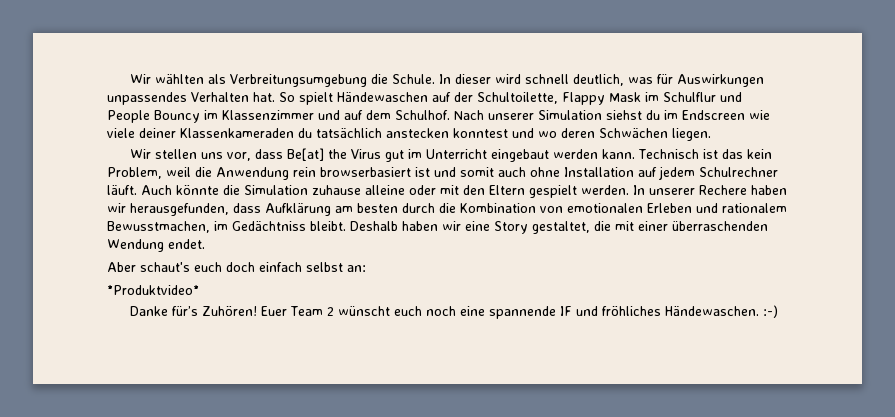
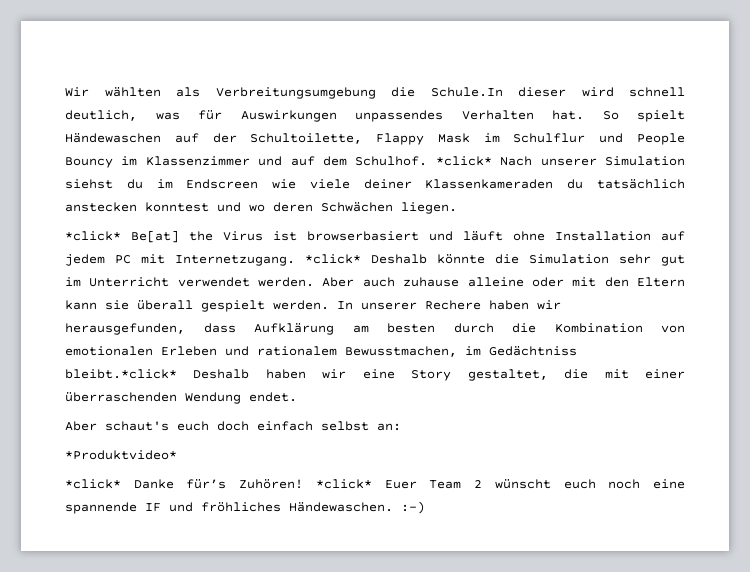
[392,74,452,84] Schule. In -> [430,87,503,97] Schule.In
(450, 115) none -> [435,156,492,166] *click*
[130,148,773,162] [107,166,778,180] [107,184,308,195] Wir stellen uns vor, dass Be[at] the Virus gut im Unterricht eingebaut werden kann. Technisch ist das kein Problem, weil die Anwendung rein browserbasiert ist und somit auch ohne Installation auf jedem Schulrechner läuft. Auch könnte die Simulation -> [65,230,685,243] [65,254,685,266] [65,277,395,287] *click* Be[at] the Virus ist browserbasiert und läuft ohne Installation auf jedem PC mit Internetzugang. *click* Deshalb könnte die Simulation sehr gut im Unterricht verwendet werden. Aber auch
(525, 190) none -> [65,300,193,310] kann sie überall
[310,221,346,231] bleibt. -> [65,369,177,379] bleibt.*click*
(199, 290) none -> [65,479,121,489] *click*
(258, 310) none -> [315,479,372,489] *click*

